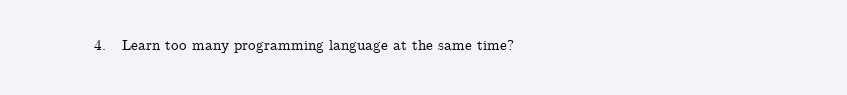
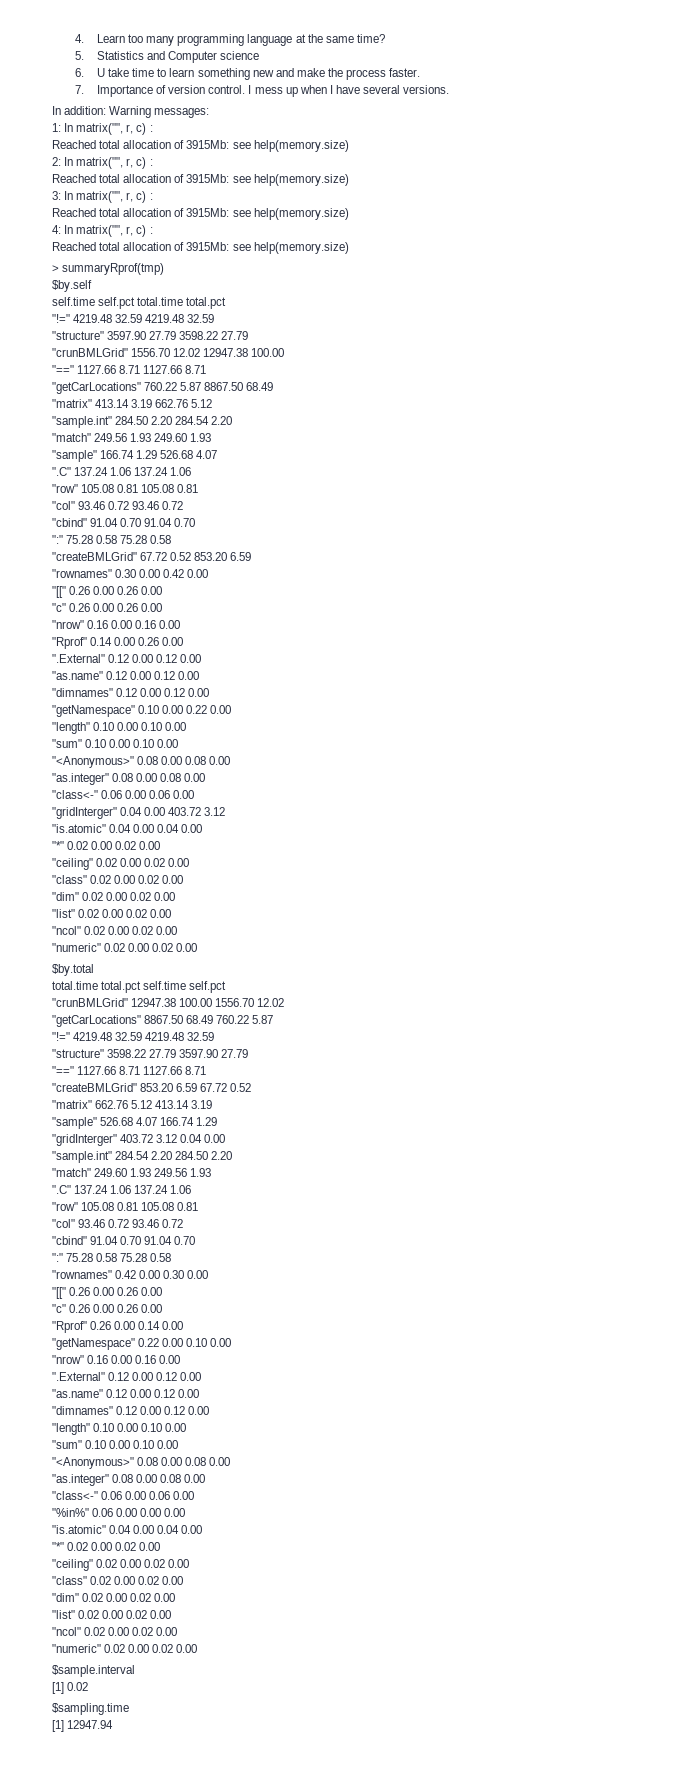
(515, 45) none -> [74,51,260,63] [74,68,421,80] [74,85,450,97] [52,106,210,118] [52,123,153,135] [52,140,349,152] [52,157,153,169] [52,174,349,186] [52,191,153,203] [52,208,349,220] [52,225,153,237] [52,242,349,254] [52,263,165,275] [52,280,92,292] [52,297,227,309] [52,314,215,323] [52,331,249,340] [52,348,285,357] [52,365,207,374] [52,382,274,394] [52,399,213,408] [52,416,233,428] [52,433,212,442] [52,450,218,462] [52,467,192,476] [52,484,199,493] [52,501,184,510] [52,518,196,527] [52,535,172,544] [52,552,252,561] [52,569,209,578] [52,586,163,598] [52,603,163,612] [52,620,181,629] [52,637,184,649] [52,654,202,663] [52,671,200,680] [52,688,210,697] [52,705,232,717] [52,722,187,734] [52,739,179,748] [52,756,231,768] [52,773,206,785] [52,790,195,799] [52,807,226,819] [52,824,203,833] [52,841,161,850] [52,858,190,870] [52,875,184,884] [52,892,176,901] [52,909,172,918] [52,926,178,935] [52,943,198,952] [52,964,94,976] [52,981,227,993] [52,998,285,1007] [52,1015,274,1027] [52,1032,215,1041] [52,1049,249,1058] [52,1066,207,1075] [52,1083,252,1092] [52,1100,213,1109] [52,1117,218,1129] [52,1134,226,1146] [52,1151,233,1163] [52,1168,212,1177] [52,1185,192,1194] [52,1202,199,1211] [52,1219,184,1228] [52,1236,196,1245] [52,1253,172,1262] [52,1270,209,1279] [52,1287,163,1299] [52,1304,163,1313] [52,1321,184,1333] [52,1338,232,1350] [52,1355,181,1364] [52,1372,202,1381] [52,1389,200,1398] [52,1406,210,1415] [52,1423,187,1435] [52,1440,179,1449] [52,1457,231,1469] [52,1474,206,1486] [52,1491,195,1500] [52,1508,186,1517] [52,1525,203,1534] [52,1542,161,1551] [52,1559,190,1571] [52,1576,184,1585] [52,1593,176,1602] [52,1610,172,1619] [52,1627,178,1636] [52,1644,198,1653] [52,1665,135,1677] [52,1682,89,1694] [52,1703,129,1715] [52,1720,114,1732] // 5. Statistics and Computer science // 6. U take time to learn something new and make the process faster. // 7. Importance of version control. I mess up when I have several versions. // In addition: Warning messages: // 1: In matrix("", r, c) : // Reached total allocation of 3915Mb: see help(memory.size) // 2: In matrix("", r, c) : // Reached total allocation of 3915Mb: see help(memory.size) // 3: In matrix("", r, c) : // Reached total allocation of 3915Mb: see help(memory.size) // 4: In matrix("", r, c) : // Reached total allocation of 3915Mb: see help(memory.size) // > summaryRprof(tmp) // $by.self // self.time self.pct total.time total.pct // "!=" 4219.48 32.59 4219.48 32.59 // "structure" 3597.90 27.79 3598.22 27.79 // "crunBMLGrid" 1556.70 12.02 12947.38 100.00 // "==" 1127.66 8.71 1127.66 8.71 // "getCarLocations" 760.22 5.87 8867.50 68.49 // "matrix" 413.14 3.19 662.76 5.12 // "sample.int" 284.50 2.20 284.54 2.20 // "match" 249.56 1.93 249.60 1.93 // "sample" 166.74 1.29 526.68 4.07 // ".C" 137.24 1.06 137.24 1.06 // "row" 105.08 0.81 105.08 0.81 // "col" 93.46 0.72 93.46 0.72 // "cbind" 91.04 0.70 91.04 0.70 // ":" 75.28 0.58 75.28 0.58 // "createBMLGrid" 67.72 0.52 853.20 6.59 // "rownames" 0.30 0.00 0.42 0.00 // "[[" 0.26 0.00 0.26 0.00 // "c" 0.26 0.00 0.26 0.00 // "nrow" 0.16 0.00 0.16 0.00 // "Rprof" 0.14 0.00 0.26 0.00 // ".External" 0.12 0.00 0.12 0.00 // "as.name" 0.12 0.00 0.12 0.00 // "dimnames" 0.12 0.00 0.12 0.00 // "getNamespace" 0.10 0.00 0.22 0.00 // "length" 0.10 0.00 0.10 0.00 // "sum" 0.10 0.00 0.10 0.00 // "<Anonymous>" 0.08 0.00 0.08 0.00 // "as.integer" 0.08 0.00 0.08 0.00 // "class<-" 0.06 0.00 0.06 0.00 // "gridInterger" 0.04 0.00 403.72 3.12 // "is.atomic" 0.04 0.00 0.04 0.00 // "*" 0.02 0.00 0.02 0.00 // "ceiling" 0.02 0.00 0.02 0.00 // "class" 0.02 0.00 0.02 0.00 // "dim" 0.02 0.00 0.02 0.00 // "list" 0.02 0.00 0.02 0.00 // "ncol" 0.02 0.00 0.02 0.00 // "numeric" 0.02 0.00 0.02 0.00 // $by.total // total.time total.pct self.time self.pct // "crunBMLGrid" 12947.38 100.00 1556.70 12.02 // "getCarLocations" 8867.50 68.49 760.22 5.87 // "!=" 4219.48 32.59 4219.48 32.59 // "structure" 3598.22 27.79 3597.90 27.79 // "==" 1127.66 8.71 1127.66 8.71 // "createBMLGrid" 853.20 6.59 67.72 0.52 // "matrix" 662.76 5.12 413.14 3.19 // "sample" 526.68 4.07 166.74 1.29 // "gridInterger" 403.72 3.12 0.04 0.00 // "sample.int" 284.54 2.20 284.50 2.20 // "match" 249.60 1.93 249.56 1.93 // ".C" 137.24 1.06 137.24 1.06 // "row" 105.08 0.81 105.08 0.81 // "col" 93.46 0.72 93.46 0.72 // "cbind" 91.04 0.70 91.04 0.70 // ":" 75.28 0.58 75.28 0.58 // "rownames" 0.42 0.00 0.30 0.00 // "[[" 0.26 0.00 0.26 0.00 // "c" 0.26 0.00 0.26 0.00 // "Rprof" 0.26 0.00 0.14 0.00 // "getNamespace" 0.22 0.00 0.10 0.00 // "nrow" 0.16 0.00 0.16 0.00 // ".External" 0.12 0.00 0.12 0.00 // "as.name" 0.12 0.00 0.12 0.00 // "dimnames" 0.12 0.00 0.12 0.00 // "length" 0.10 0.00 0.10 0.00 // "sum" 0.10 0.00 0.10 0.00 // "<Anonymous>" 0.08 0.00 0.08 0.00 // "as.integer" 0.08 0.00 0.08 0.00 // "class<-" 0.06 0.00 0.06 0.00 // "%in%" 0.06 0.00 0.00 0.00 // "is.atomic" 0.04 0.00 0.04 0.00 // "*" 0.02 0.00 0.02 0.00 // "ceiling" 0.02 0.00 0.02 0.00 // "class" 0.02 0.00 0.02 0.00 // "dim" 0.02 0.00 0.02 0.00 // "list" 0.02 0.00 0.02 0.00 // "ncol" 0.02 0.00 0.02 0.00 // "numeric" 0.02 0.00 0.02 0.00 // $sample.interval // [1] 0.02 // $sampling.time // [1] 12947.94

